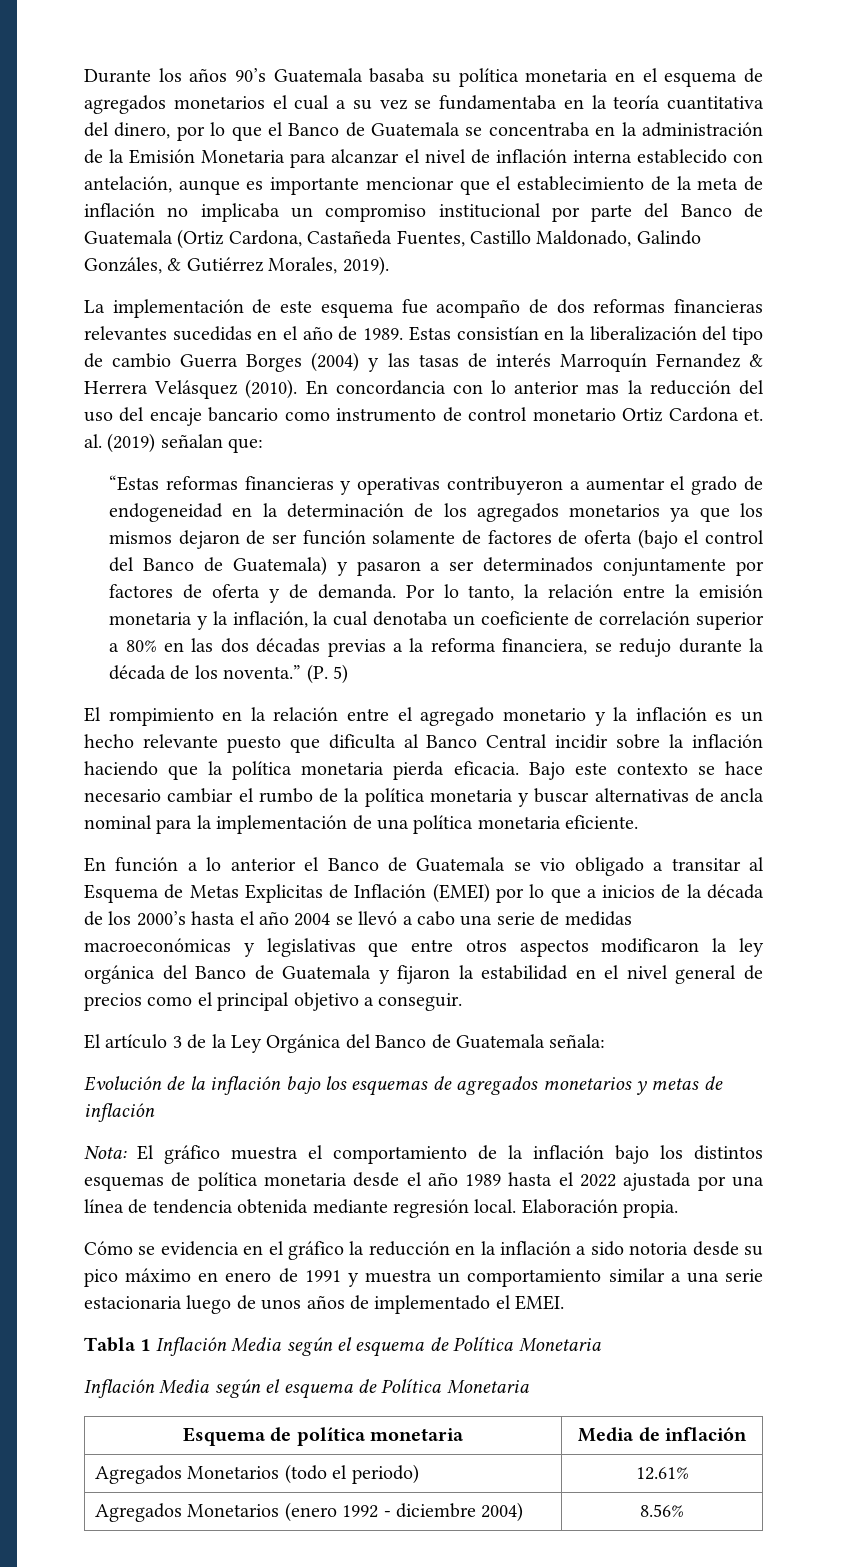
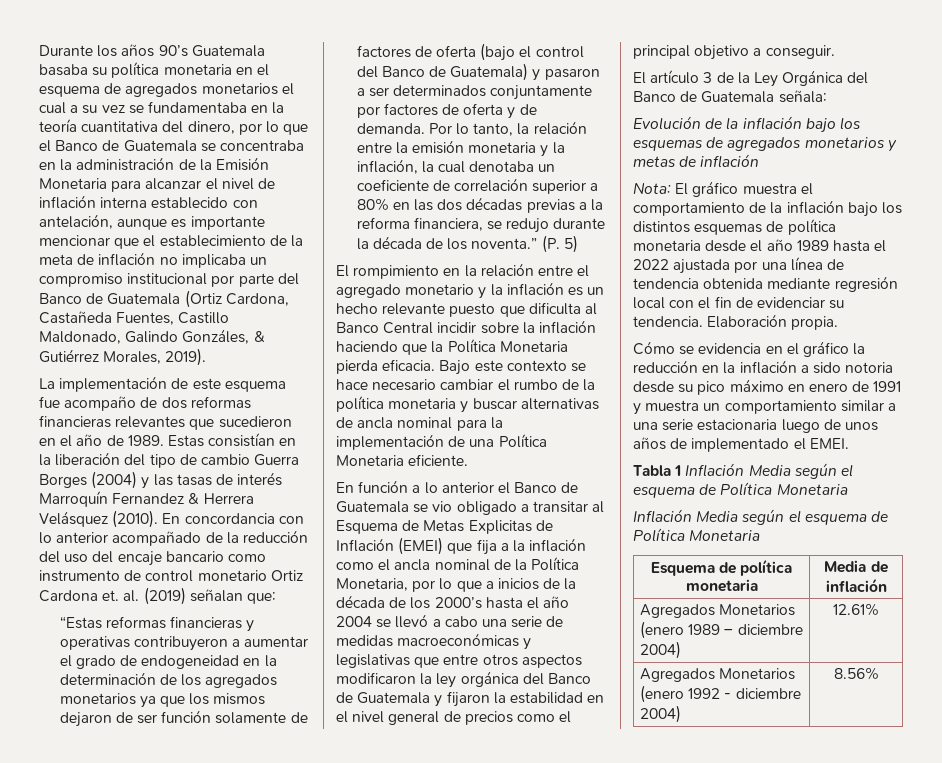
[172,326,252,341] sucedidas -> [189,416,292,430] que sucedieron
[589,326,697,341] liberalización -> [55,452,121,466] liberación
[586,384,620,394] mas -> [112,531,223,546] acompañado de
[232,761,385,780] política monetaria -> [447,339,568,353] Política Monetaria
[413,815,561,834] política monetaria -> [498,434,547,448] [336,455,404,466] Política Monetaria
(490, 893) none -> [447,538,587,555] [336,557,580,571] [336,578,408,591] que fija a la inflación como el ancla nominal de la Política Monetaria,
[474,1199,517,1213] local. -> [633,296,845,309] [633,316,703,327] local con el fin de evidenciar su tendencia.
[284,1464,419,1484] (todo el periodo) -> [640,621,803,639] [640,641,682,659] (enero 1989 – diciembre 2004)

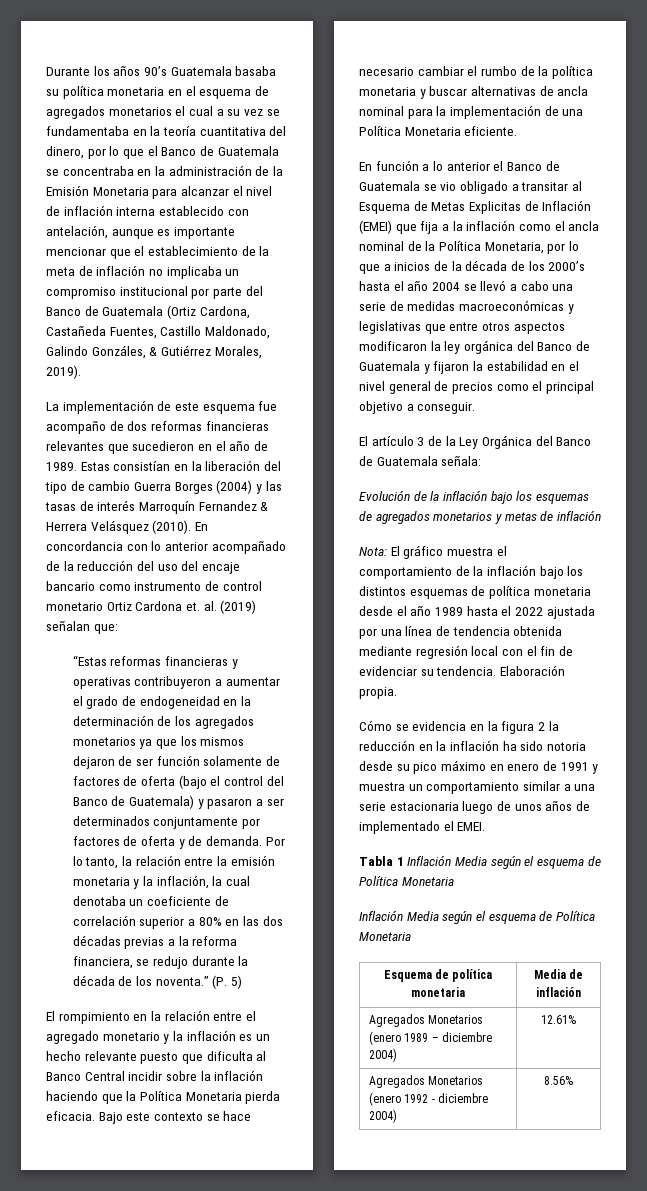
[786,341,849,357] el gráfico -> [487,721,545,734] la figura 2
[800,365,809,373] a -> [502,741,517,751] ha

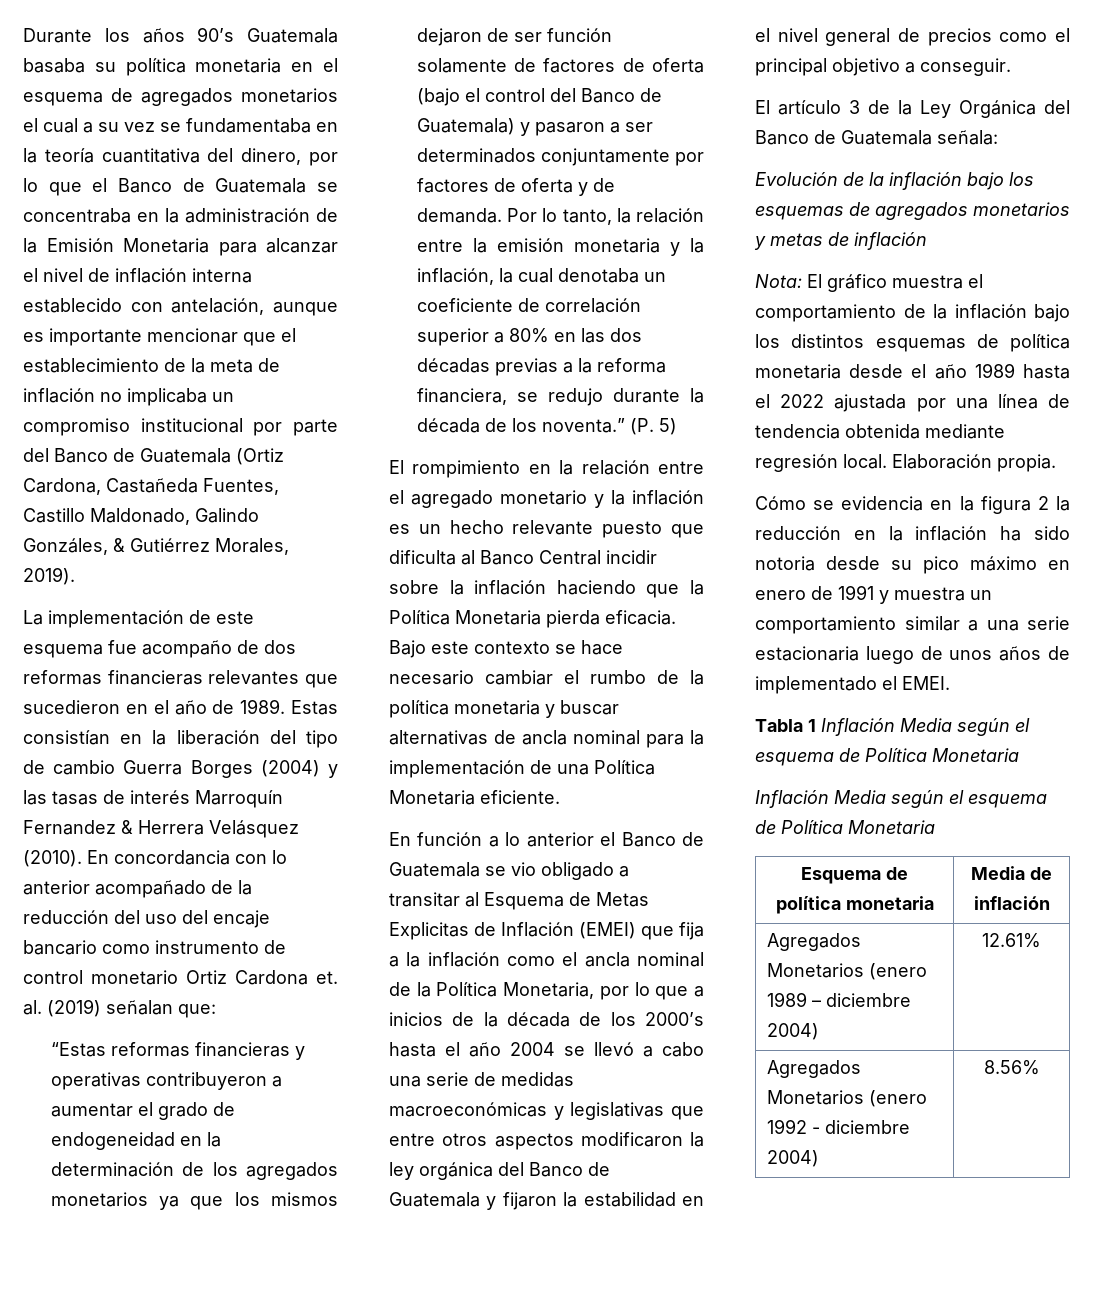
[471,646,573,656] [359,666,497,676] local con el fin de evidenciar su tendencia. -> [843,454,887,469] local.

